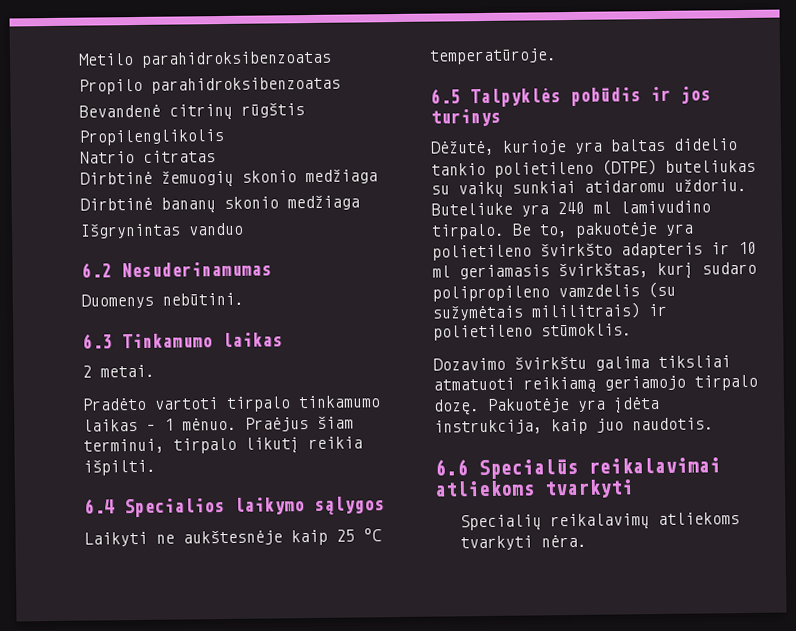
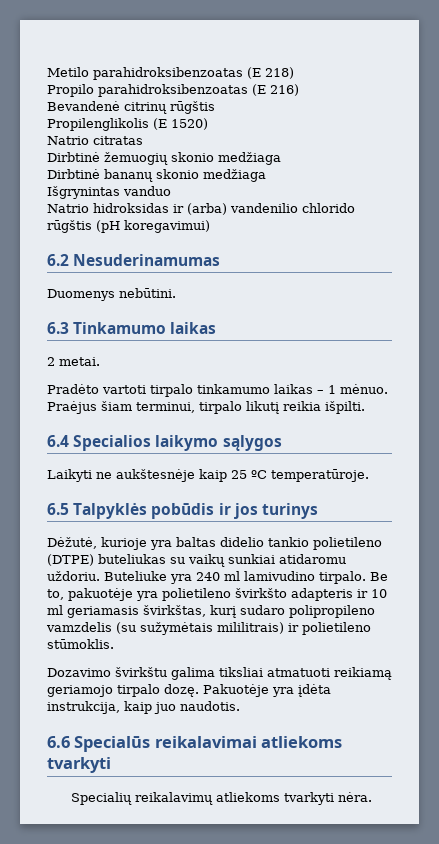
(332, 59) none -> [247,67,294,79] (E 218)
(341, 85) none -> [252,84,299,96] (E 216)
(225, 137) none -> [153,118,208,130] (E 1520)
(244, 229) none -> [47,203,355,215] [47,220,210,233] // Natrio hidroksidas ir (arba) vandenilio chlorido rūgštis (pH koregavimui)

